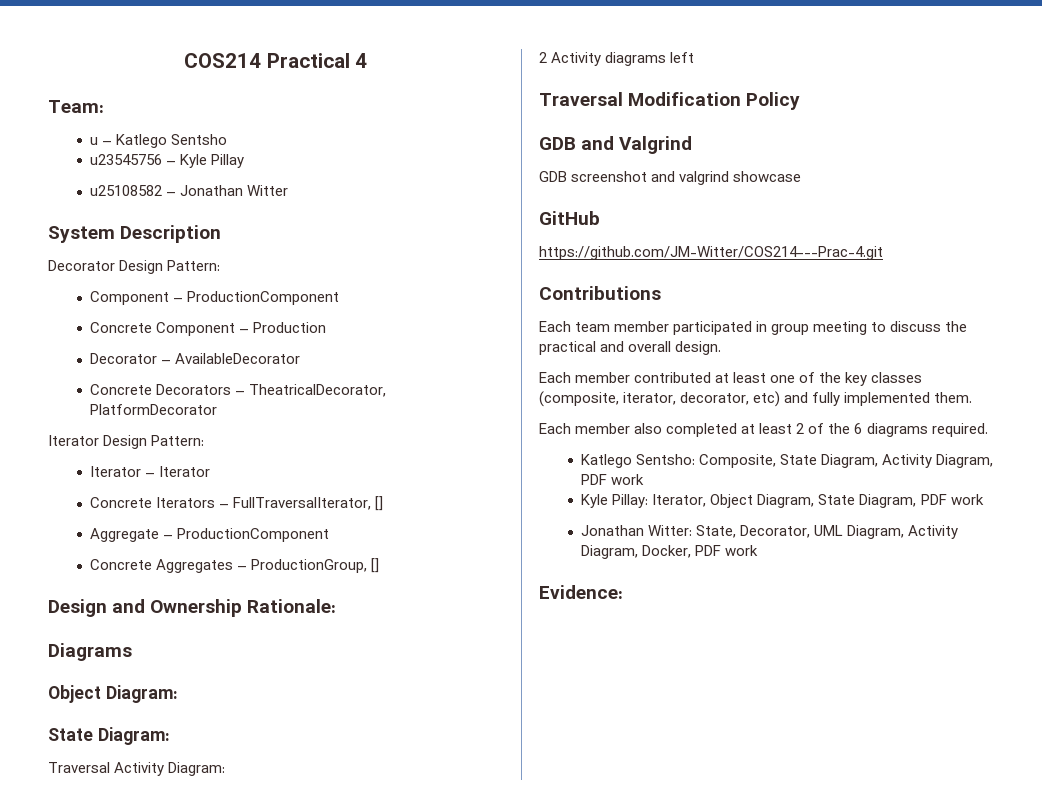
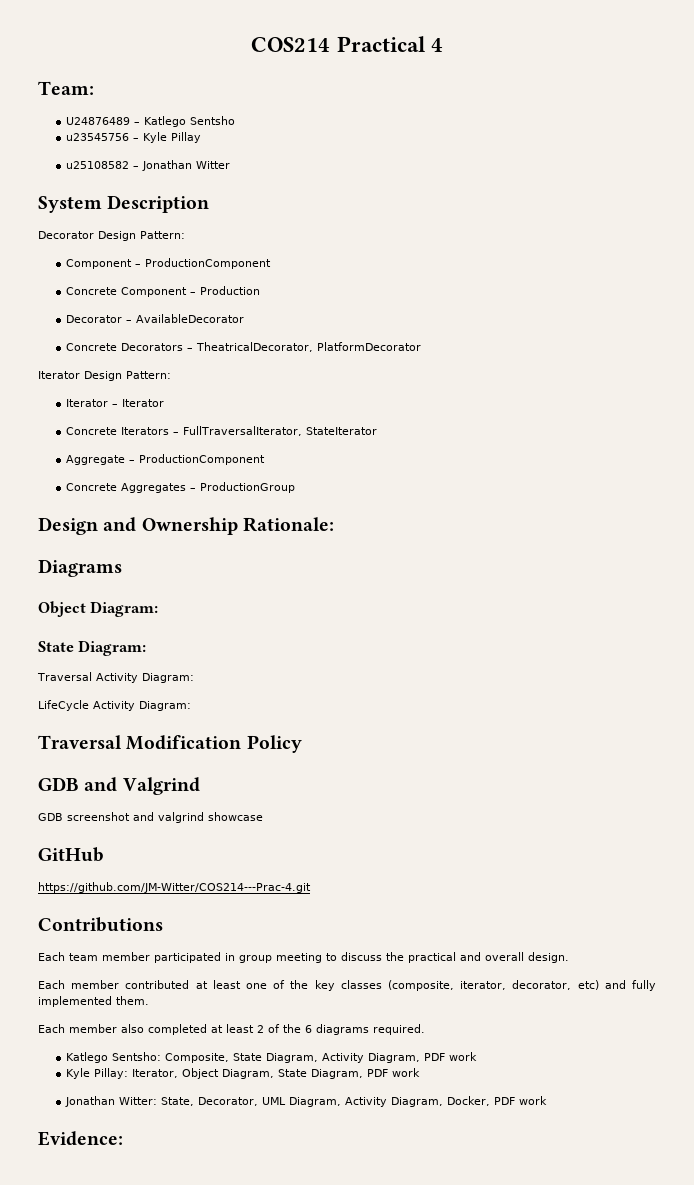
[90,137,99,145] u -> [66,117,131,125] U24876489
[375,496,384,511] [] -> [305,427,377,435] StateIterator
[251,558,380,573] ProductionGroup, [] -> [200,482,296,493] ProductionGroup
[539,52,695,66] 2 Activity diagrams left -> [38,700,191,711] LifeCycle Activity Diagram:

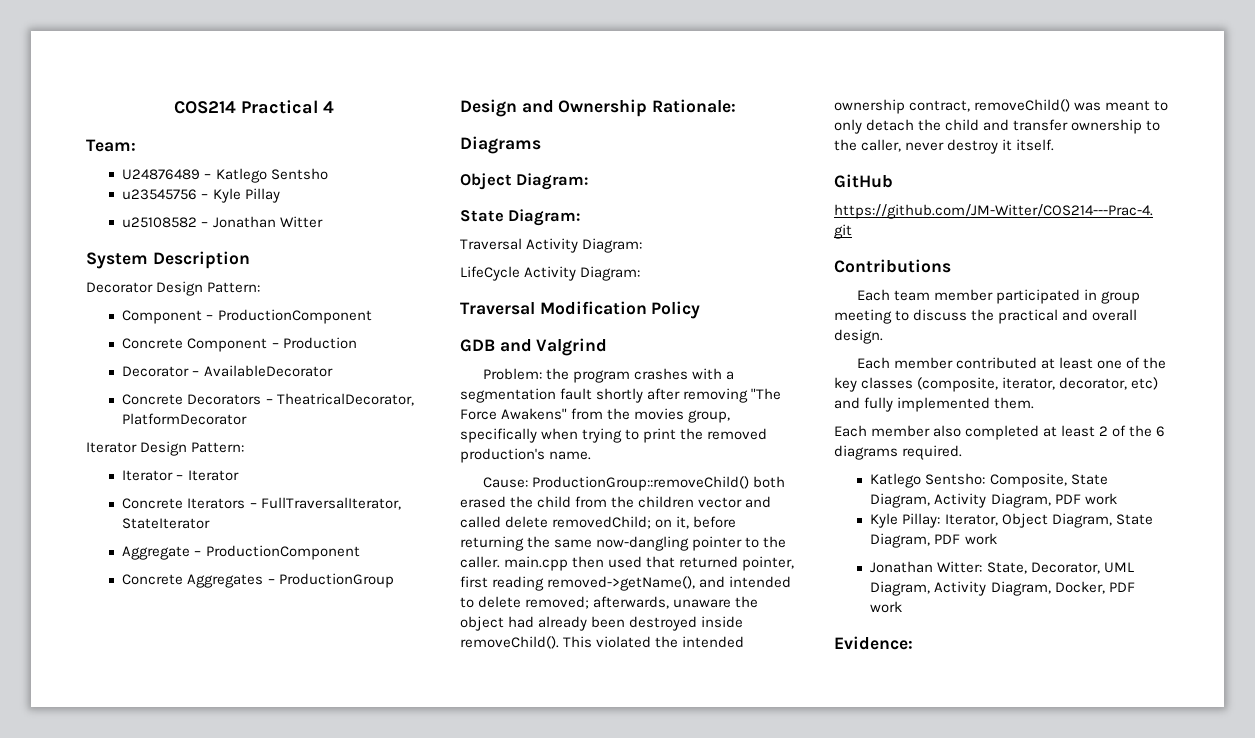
[38,812,263,823] GDB screenshot and valgrind showcase -> [482,368,734,383] [460,388,782,403] [460,408,731,423] [460,428,768,443] [460,448,592,463] [482,476,785,491] [460,496,772,508] [460,516,737,529] [460,536,787,551] [460,556,795,571] [460,576,792,591] [460,596,759,609] [460,616,744,631] [460,636,745,649] [834,99,1169,114] [834,119,1161,134] [834,139,1055,154] Problem: the program crashes with a segmentation fault shortly after removing "The Force Awakens" from the movies group, specifically when trying to print the removed production's name. // Cause: ProductionGroup::removeChild() both erased the child from the children vector and called delete removedChild; on it, before returning the same now-dangling pointer to the caller. main.cpp then used that returned pointer, first reading removed->getName(), and intended to delete removed; afterwards, unaware the object had already been destroyed inside removeChild(). This violated the intended ownership contract, removeChild() was meant to only detach the child and transfer ownership to the caller, never destroy it itself.

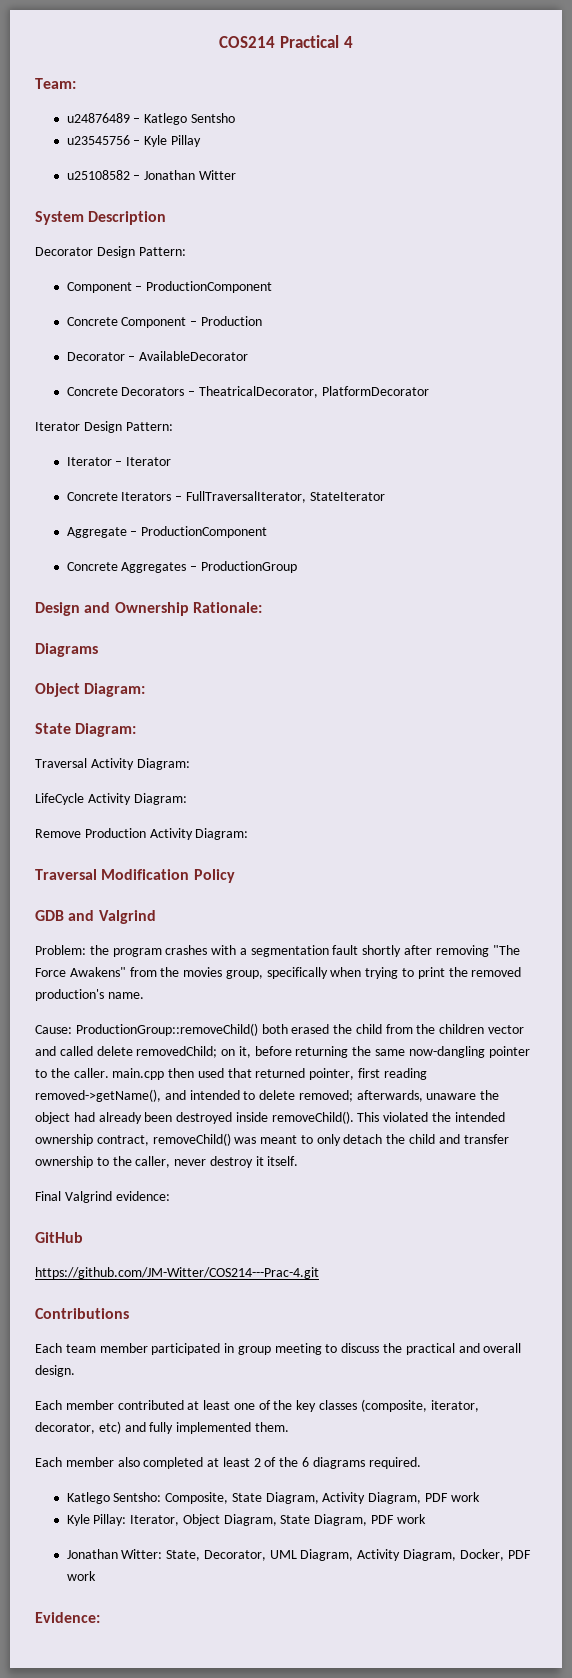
[122,169,201,180] U24876489 -> [66,113,130,123] u24876489
(641, 273) none -> [35,828,249,840] // Remove Production Activity Diagram:
(1055, 145) none -> [35,1191,170,1203] // Final Valgrind evidence:

